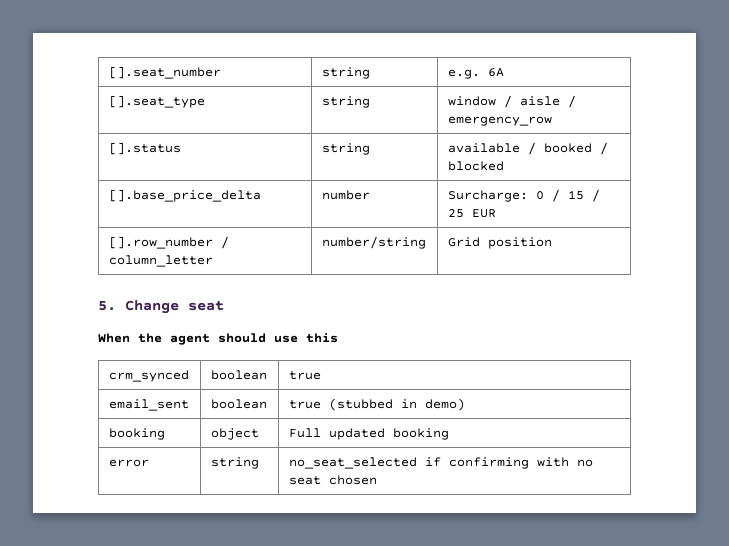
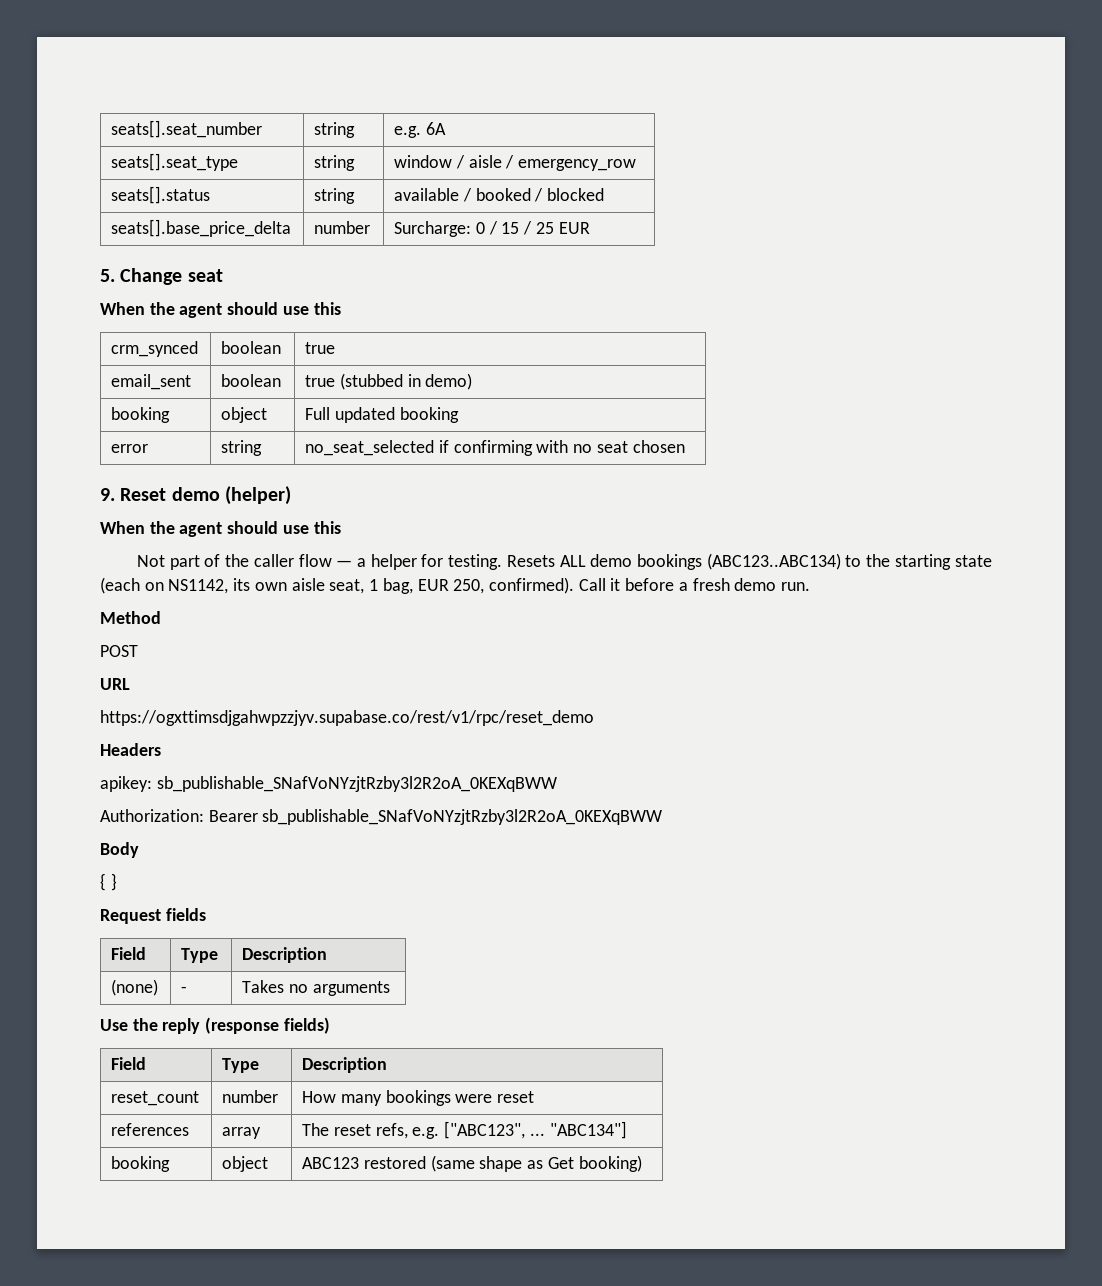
[108,66,221,79] [].seat_number -> [111,120,263,138] seats[].seat_number
[108,95,205,108] [].seat_type -> [111,153,239,171] seats[].seat_type
[108,142,181,155] [].status -> [111,186,211,204] seats[].status
[108,189,261,202] [].base_price_delta -> [111,219,292,237] seats[].base_price_delta
[108,236,229,249] [108,255,213,267] [321,236,426,249] [447,237,552,249] // [].row_number / column_letter | number/string | Grid position -> (590, 228) none
(377, 480) none -> [100,486,291,505] [100,521,341,537] [136,553,992,570] [100,577,811,594] [100,611,161,624] [100,645,138,657] [100,678,130,690] [100,710,594,726] [100,743,161,756] [100,776,557,792] [100,809,663,825] [100,842,139,858] [100,873,117,891] [100,908,206,924] [111,947,147,960] [181,948,219,963] [242,947,328,963] [111,979,159,996] [181,986,188,993] [242,980,390,996] [100,1017,330,1034] [111,1057,147,1070] [222,1058,260,1073] [302,1057,388,1073] [111,1091,200,1106] [222,1090,279,1103] [302,1090,535,1106] [111,1123,190,1136] [222,1127,262,1139] [302,1121,627,1139] [111,1156,171,1172] [222,1156,269,1172] [302,1155,642,1172] // 9. Reset demo (helper) // When the agent should use this // Not part of the caller flow — a helper for testing. Resets ALL demo bookings (ABC123..ABC134) to the starting state (each on NS1142, its own aisle seat, 1 bag, EUR 250, confirmed). Call it before a fresh demo run. // Method // POST // URL // https://ogxttimsdjgahwpzzjyv.supabase.co/rest/v1/rpc/reset_demo // Headers // apikey: sb_publishable_SNafVoNYzjtRzby3l2R2oA_0KEXqBWW // Authorization: Bearer sb_publishable_SNafVoNYzjtRzby3l2R2oA_0KEXqBWW // Body // { } // Request fields // Field | Type | Description // (none) | - | Takes no arguments // Use the reply (response fields) // Field | Type | Description // reset_count | number | How many bookings were reset // references | array | The reset refs, e.g. ["ABC123", ... "ABC134"] // booking | object | ABC123 restored (same shape as Get booking)

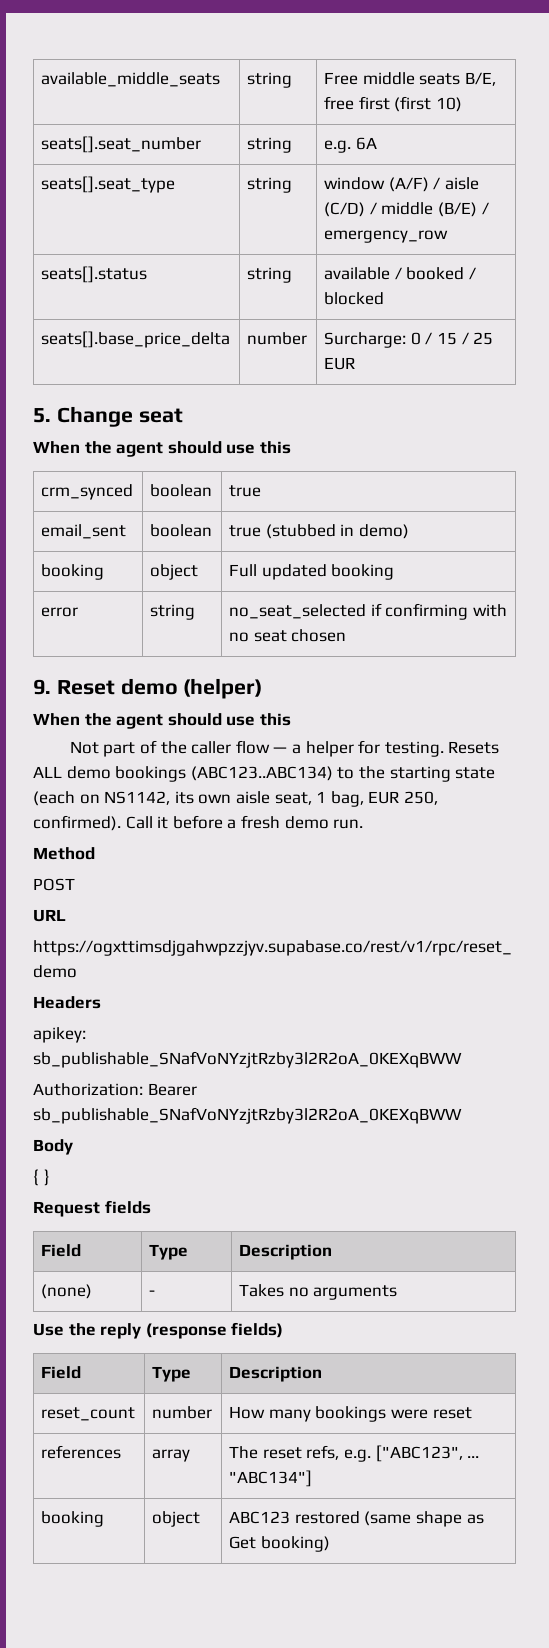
(111, 129) none -> [41,72,221,87] [247,72,293,88] [324,72,496,86] [324,96,462,112] available_middle_seats | string | Free middle seats B/E, free first (first 10) //
(453, 161) none -> [388,177,429,192] (A/F)
(502, 161) none -> [324,202,477,217] (C/D) / middle (B/E)

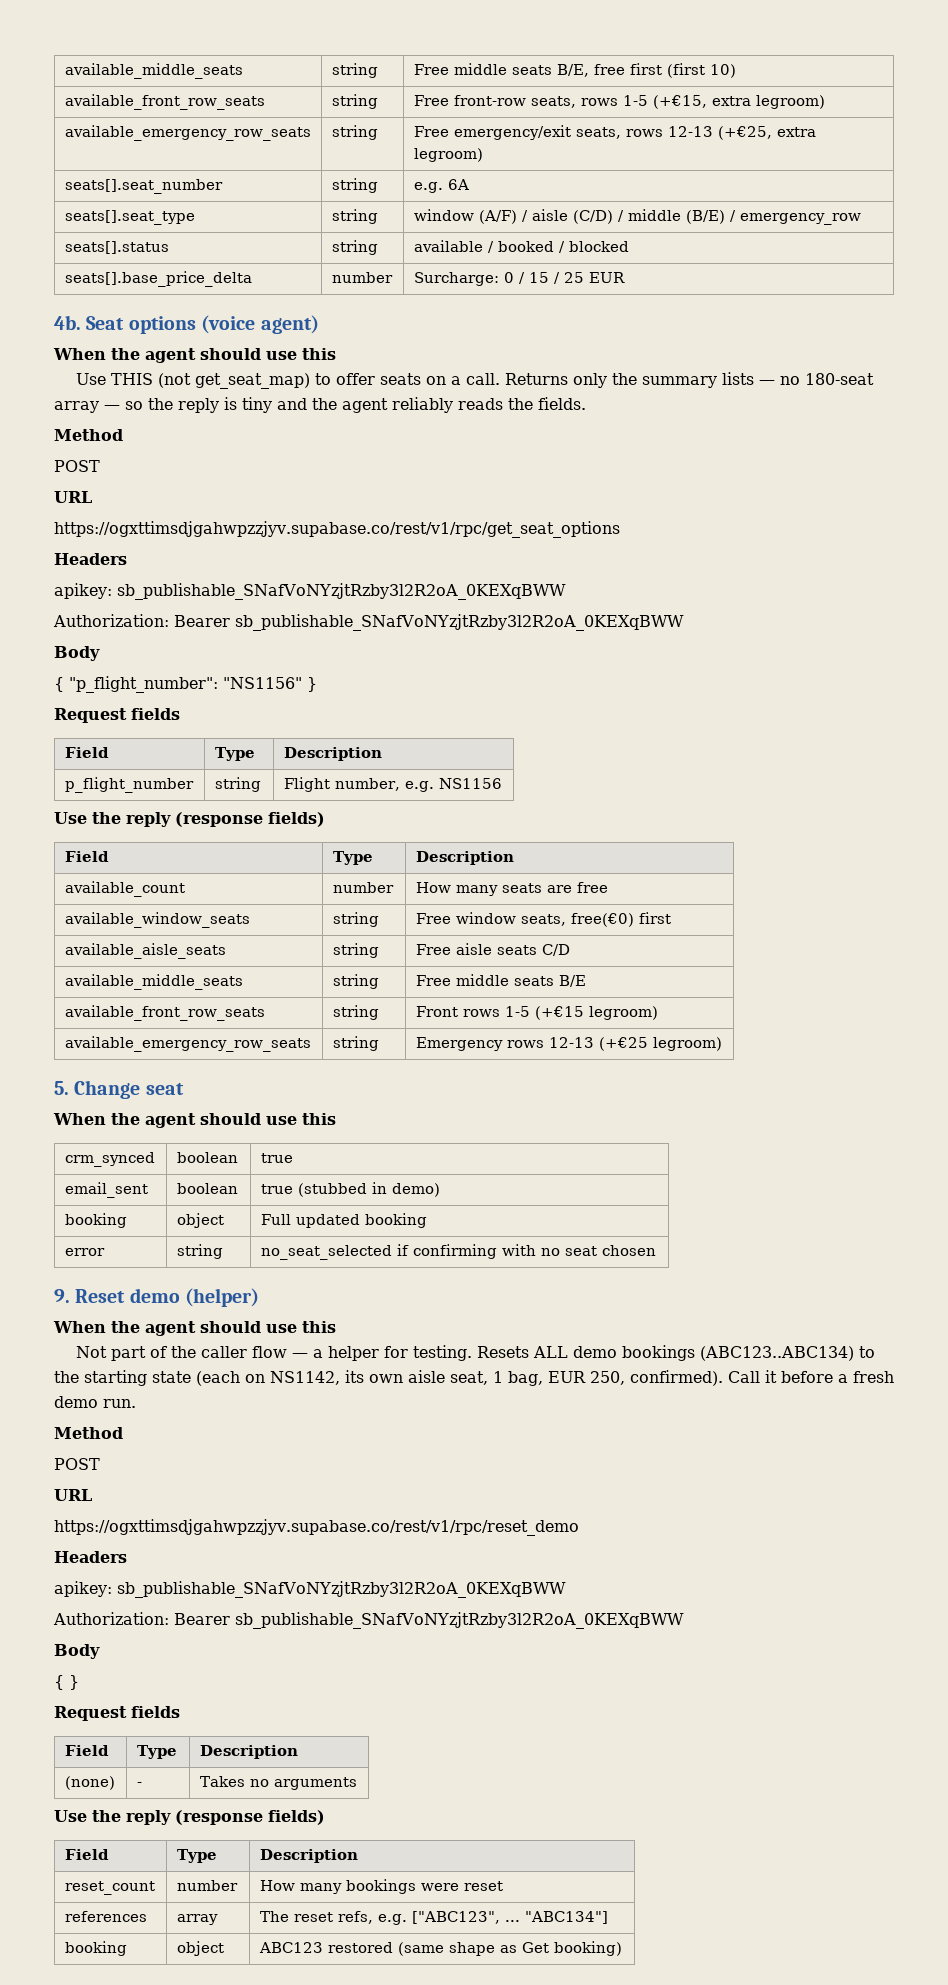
(462, 104) none -> [64,94,265,110] [331,94,378,109] [413,95,825,109] [64,125,311,141] [331,125,378,140] [413,125,816,140] [413,148,483,162] // available_front_row_seats | string | Free front-row seats, rows 1-5 (+€15, extra legroom) // available_emergency_row_seats | string | Free emergency/exit seats, rows 12-13 (+€25, extra legroom)
(356, 363) none -> [54,315,319,334] [53,348,336,363] [76,372,875,389] [54,397,586,413] [54,429,123,441] [54,460,100,472] [54,491,92,503] [54,521,620,538] [54,553,127,565] [54,583,566,600] [53,614,684,631] [54,646,100,661] [54,676,317,693] [54,708,180,723] [64,747,109,758] [214,747,255,761] [283,747,382,761] [64,777,194,793] [214,777,261,792] [283,777,502,792] [54,812,325,827] [64,851,109,862] [332,851,373,865] [415,851,514,865] [64,881,185,897] [332,882,394,893] [415,882,608,896] [64,912,250,928] [332,912,379,927] [415,912,671,927] [64,943,226,959] [332,943,379,958] [415,943,570,956] [64,974,243,990] [332,974,379,989] [415,974,586,987] [64,1005,265,1021] [332,1005,379,1020] [415,1006,658,1020] [64,1036,311,1052] [332,1036,379,1051] [415,1037,722,1051] // 4b. Seat options (voice agent) // When the agent should use this // Use THIS (not get_seat_map) to offer seats on a call. Returns only the summary lists — no 180-seat array — so the reply is tiny and the agent reliably reads the fields. // Method // POST // URL // https://ogxttimsdjgahwpzzjyv.supabase.co/rest/v1/rpc/get_seat_options // Headers // apikey: sb_publishable_SNafVoNYzjtRzby3l2R2oA_0KEXqBWW // Authorization: Bearer sb_publishable_SNafVoNYzjtRzby3l2R2oA_0KEXqBWW // Body // { "p_flight_number": "NS1156" } // Request fields // Field | Type | Description // p_flight_number | string | Flight number, e.g. NS1156 // Use the reply (response fields) // Field | Type | Description // available_count | number | How many seats are free // available_window_seats | string | Free window seats, free(€0) first // available_aisle_seats | string | Free aisle seats C/D // available_middle_seats | string | Free middle seats B/E // available_front_row_seats | string | Front rows 1-5 (+€15 legroom) // available_emergency_row_seats | string | Emergency rows 12-13 (+€25 legroom)

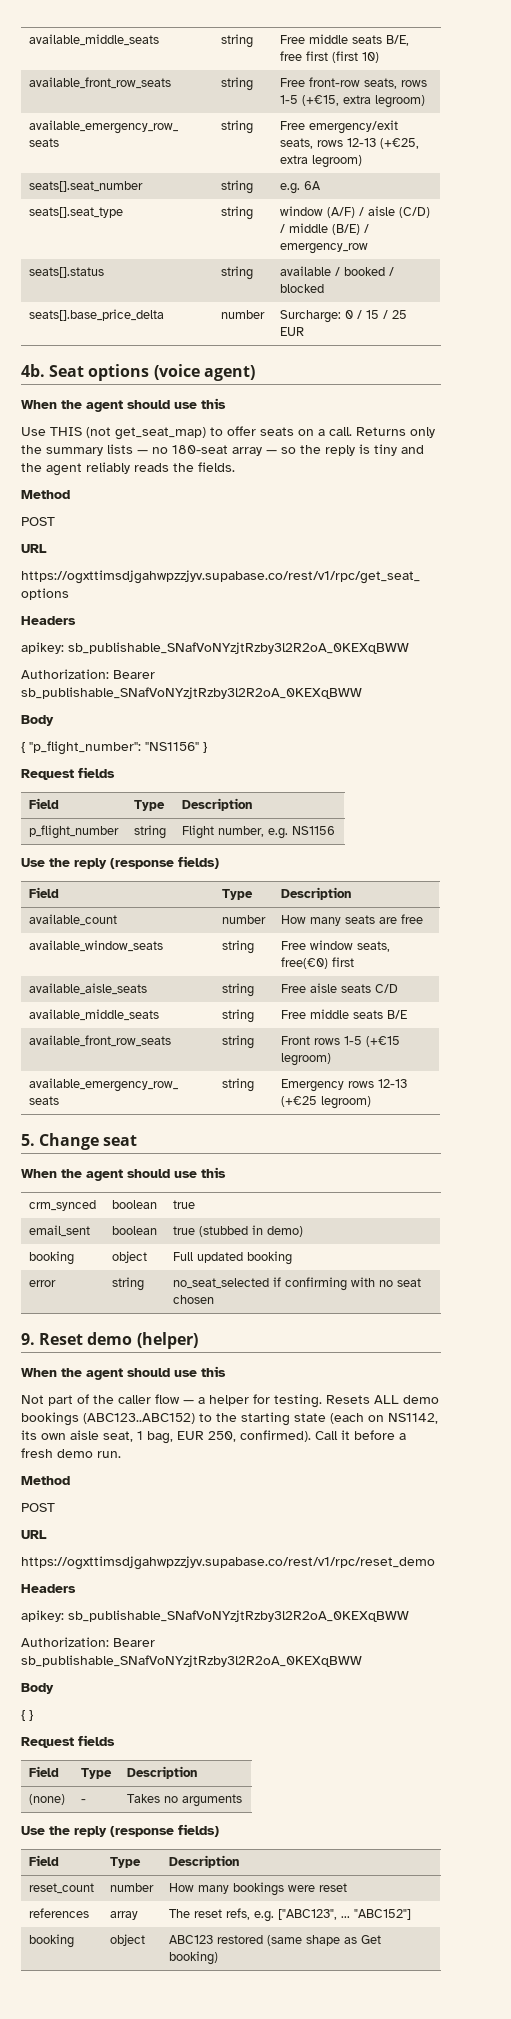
[700,1346,855,1361] (ABC123..ABC134) -> [83,1413,195,1424] (ABC123..ABC152)
[524,1911,608,1924] "ABC134"] -> [353,1909,411,1920] "ABC152"]

